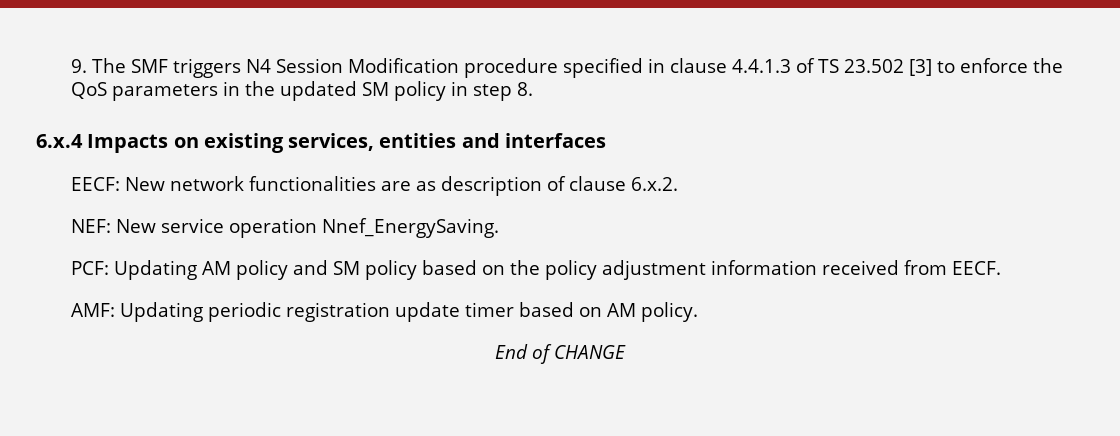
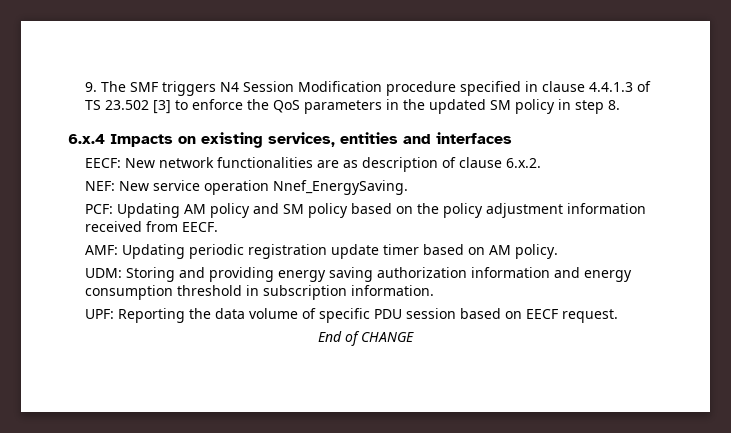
(698, 312) none -> [84,267,632,282] [84,285,434,300] [84,308,618,323] // UDM: Storing and providing energy saving authorization information and energy consumption threshold in subscription information. // UPF: Reporting the data volume of specific PDU session based on EECF request.

